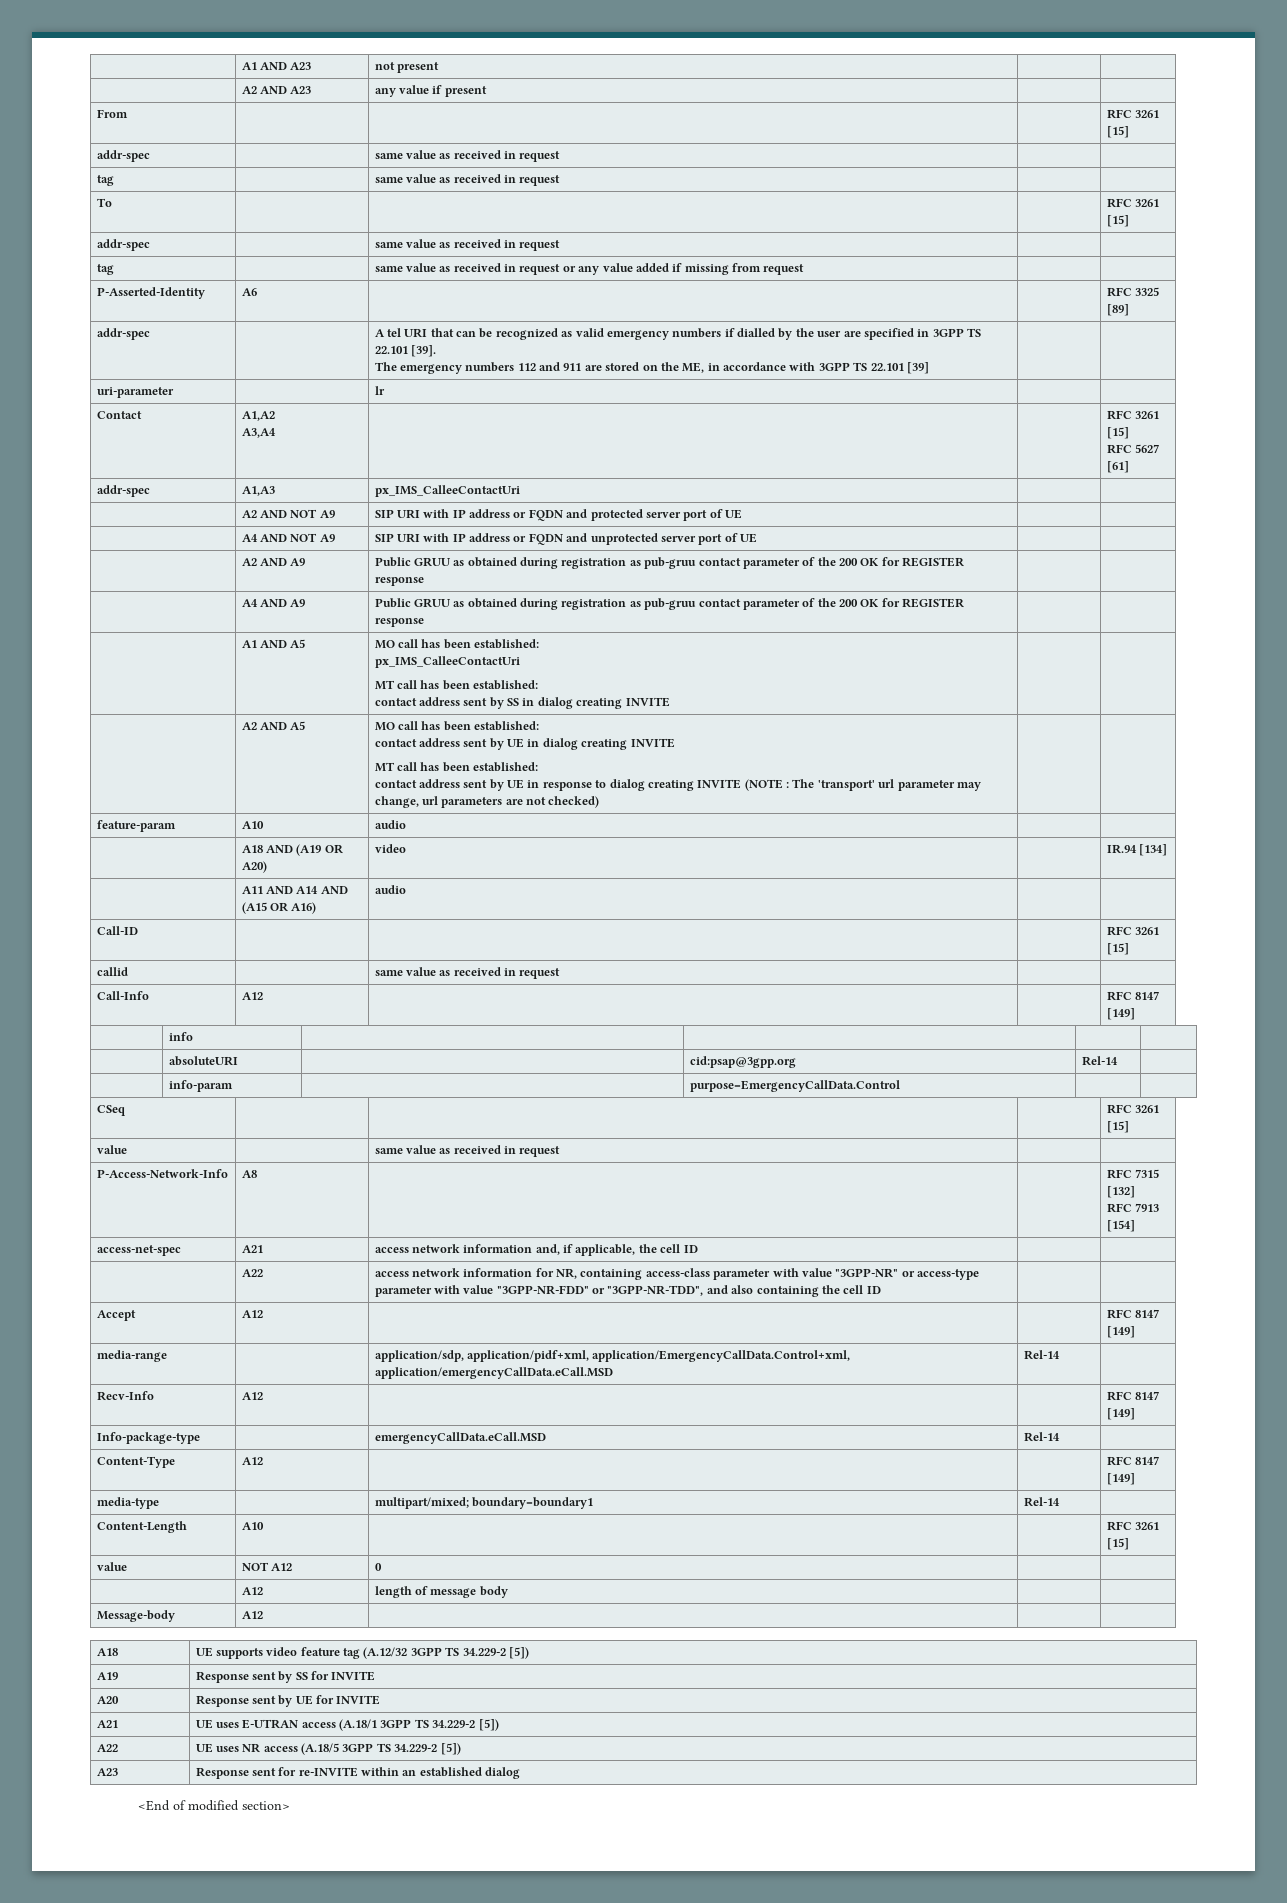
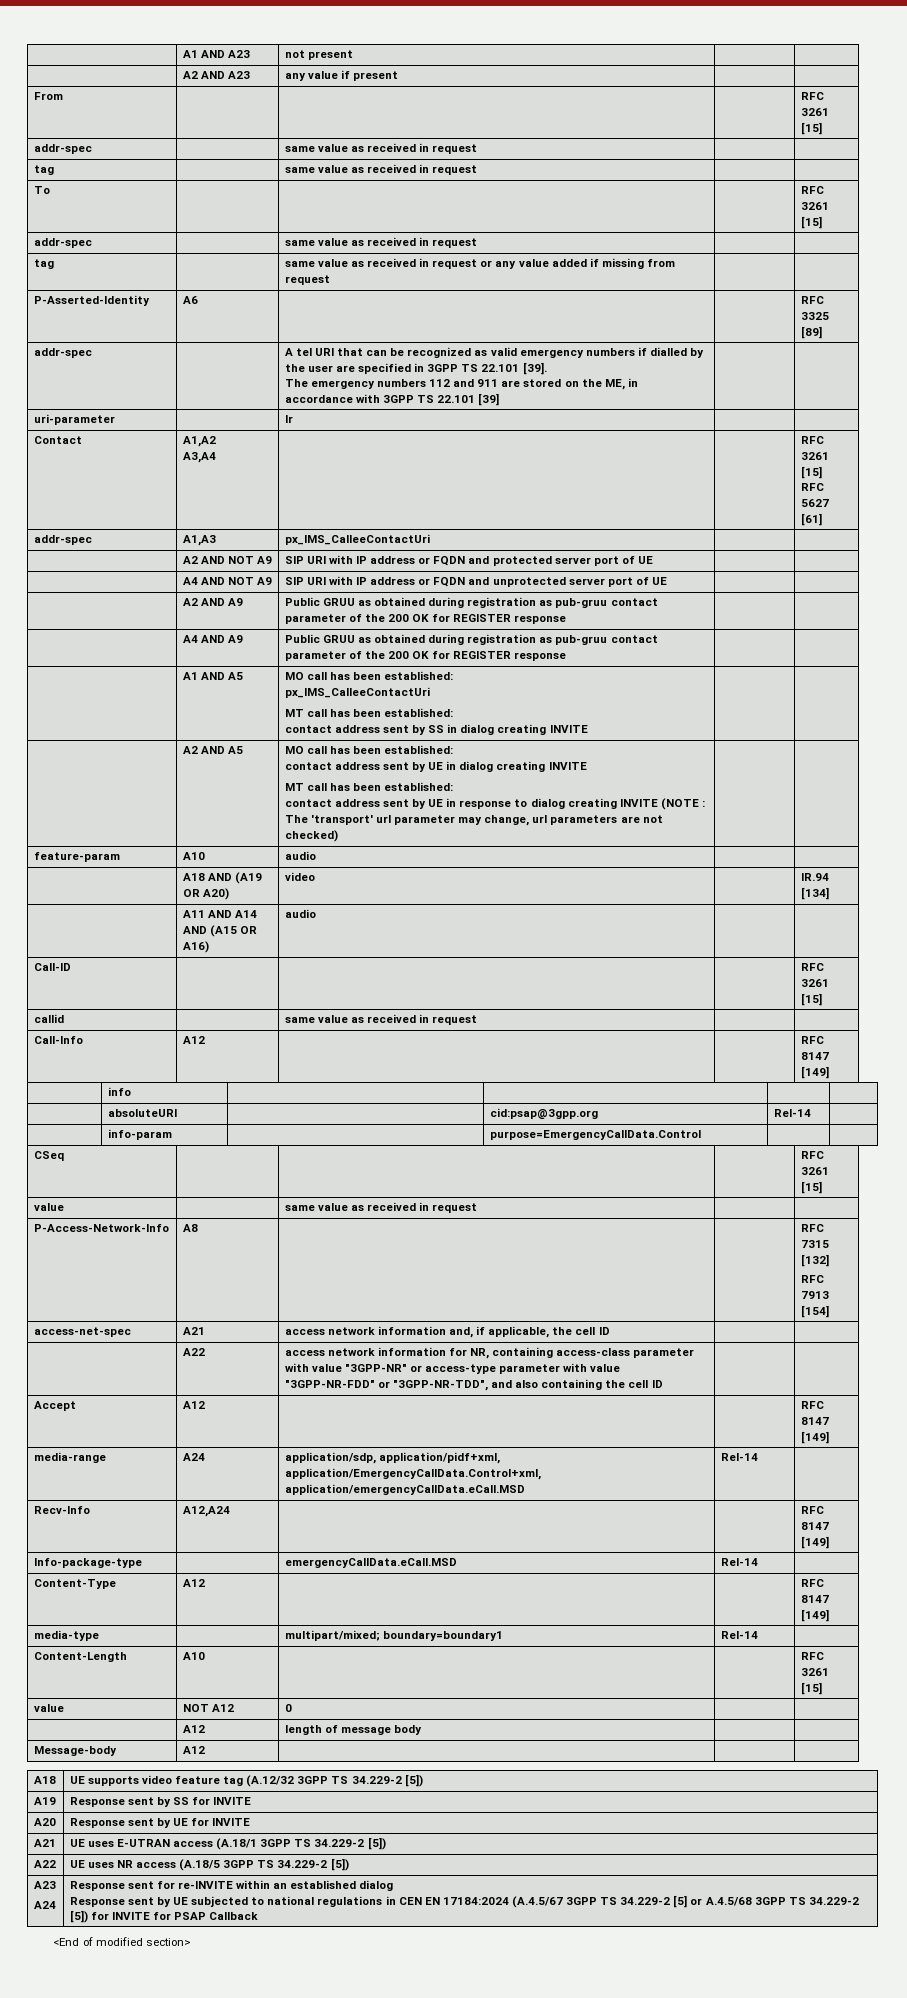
(167, 1356) none -> [182,1453,205,1461] A24
[241,1392,263,1400] A12 -> [182,1506,230,1517] A12,A24
(118, 1772) none -> [33,1901,56,1909] // A24
(521, 1773) none -> [69,1895,859,1908] [69,1910,259,1923] // Response sent by UE subjected to national regulations in CEN EN 17184:2024 (A.4.5/67 3GPP TS 34.229-2 [5] or A.4.5/68 3GPP TS 34.229-2 [5]) for INVITE for PSAP Callback

